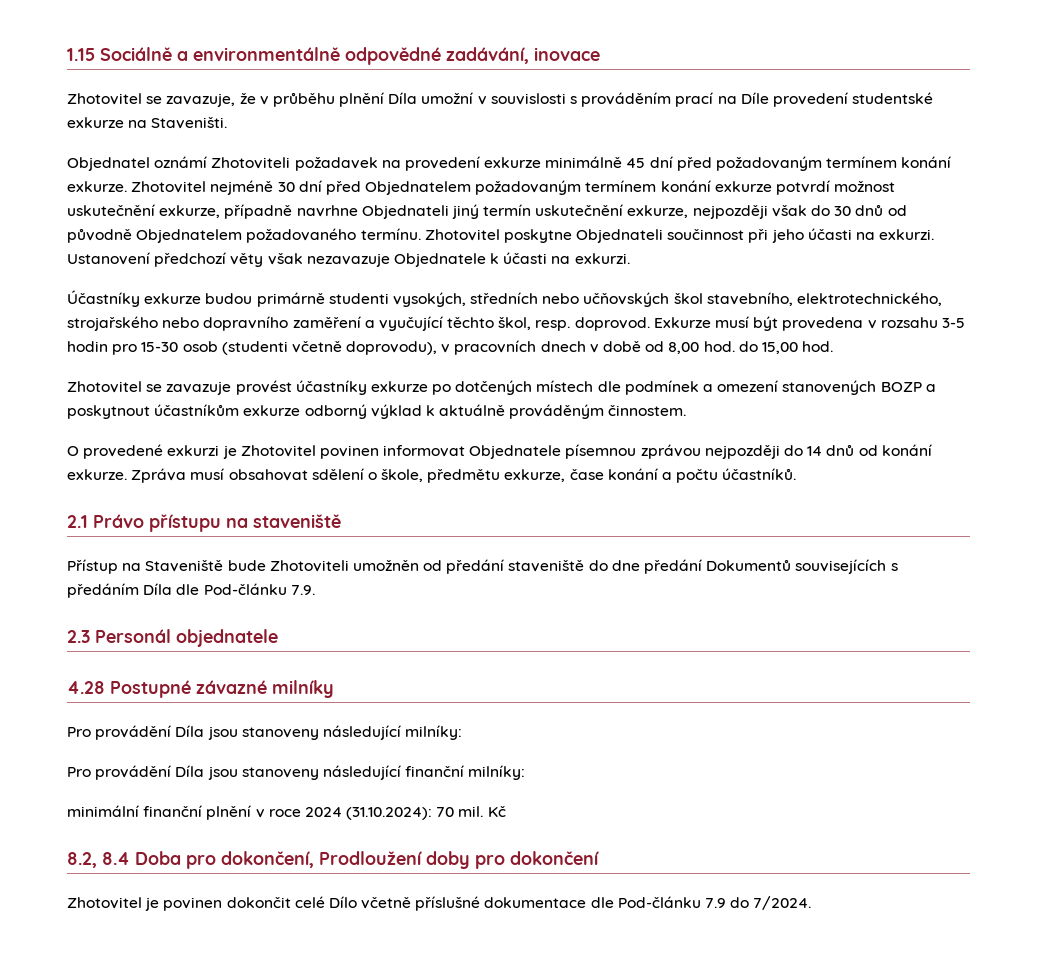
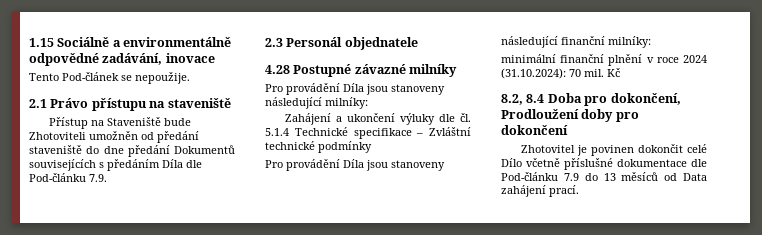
[67,92,934,107] [67,117,228,129] [67,156,952,171] [67,180,896,195] [67,204,907,219] [67,228,935,243] [67,252,630,267] [67,290,943,307] [67,316,965,331] [67,340,834,355] [67,380,936,395] [67,404,687,419] [67,444,932,459] [67,468,797,483] Zhotovitel se zavazuje, že v průběhu plnění Díla umožní v souvislosti s prováděním prací na Díle provedení studentské exkurze na Staveništi. // Objednatel oznámí Zhotoviteli požadavek na provedení exkurze minimálně 45 dní před požadovaným termínem konání exkurze. Zhotovitel nejméně 30 dní před Objednatelem požadovaným termínem konání exkurze potvrdí možnost uskutečnění exkurze, případně navrhne Objednateli jiný termín uskutečnění exkurze, nejpozději však do 30 dnů od původně Objednatelem požadovaného termínu. Zhotovitel poskytne Objednateli součinnost při jeho účasti na exkurzi. Ustanovení předchozí věty však nezavazuje Objednatele k účasti na exkurzi. // Účastníky exkurze budou primárně studenti vysokých, středních nebo učňovských škol stavebního, elektrotechnického, strojařského nebo dopravního zaměření a vyučující těchto škol, resp. doprovod. Exkurze musí být provedena v rozsahu 3-5 hodin pro 15-30 osob (studenti včetně doprovodu), v pracovních dnech v době od 8,00 hod. do 15,00 hod. // Zhotovitel se zavazuje provést účastníky exkurze po dotčených místech dle podmínek a omezení stanovených BOZP a poskytnout účastníkům exkurze odborný výklad k aktuálně prováděným činnostem. // O provedené exkurzi je Zhotovitel povinen informovat Objednatele písemnou zprávou nejpozději do 14 dnů od konání exkurze. Zpráva musí obsahovat sdělení o škole, předmětu exkurze, čase konání a počtu účastníků. -> [29,72,190,84] Tento Pod-článek se nepoužije.
(463, 732) none -> [284,113,471,125] [265,127,471,139] [265,141,372,153] // Zahájení a ukončení výluky dle čl. 5.1.4 Technické specifikace – Zvláštní technické podmínky
[753,896,812,910] 7/2024. -> [603,172,707,181] [501,185,579,197] 13 měsíců od Data zahájení prací.

